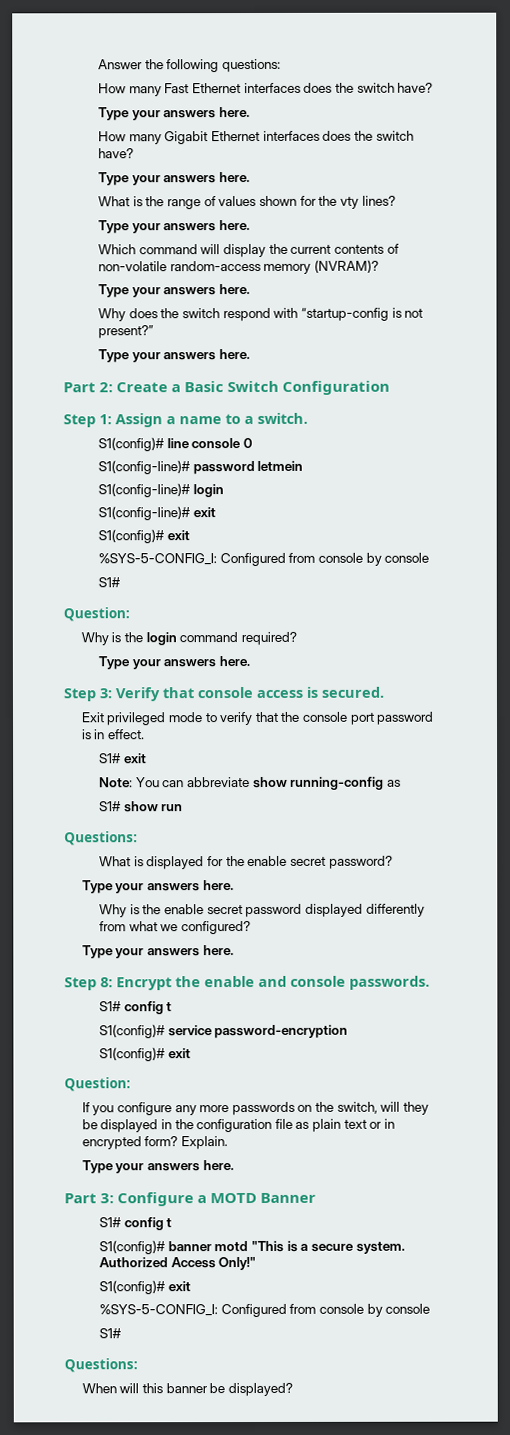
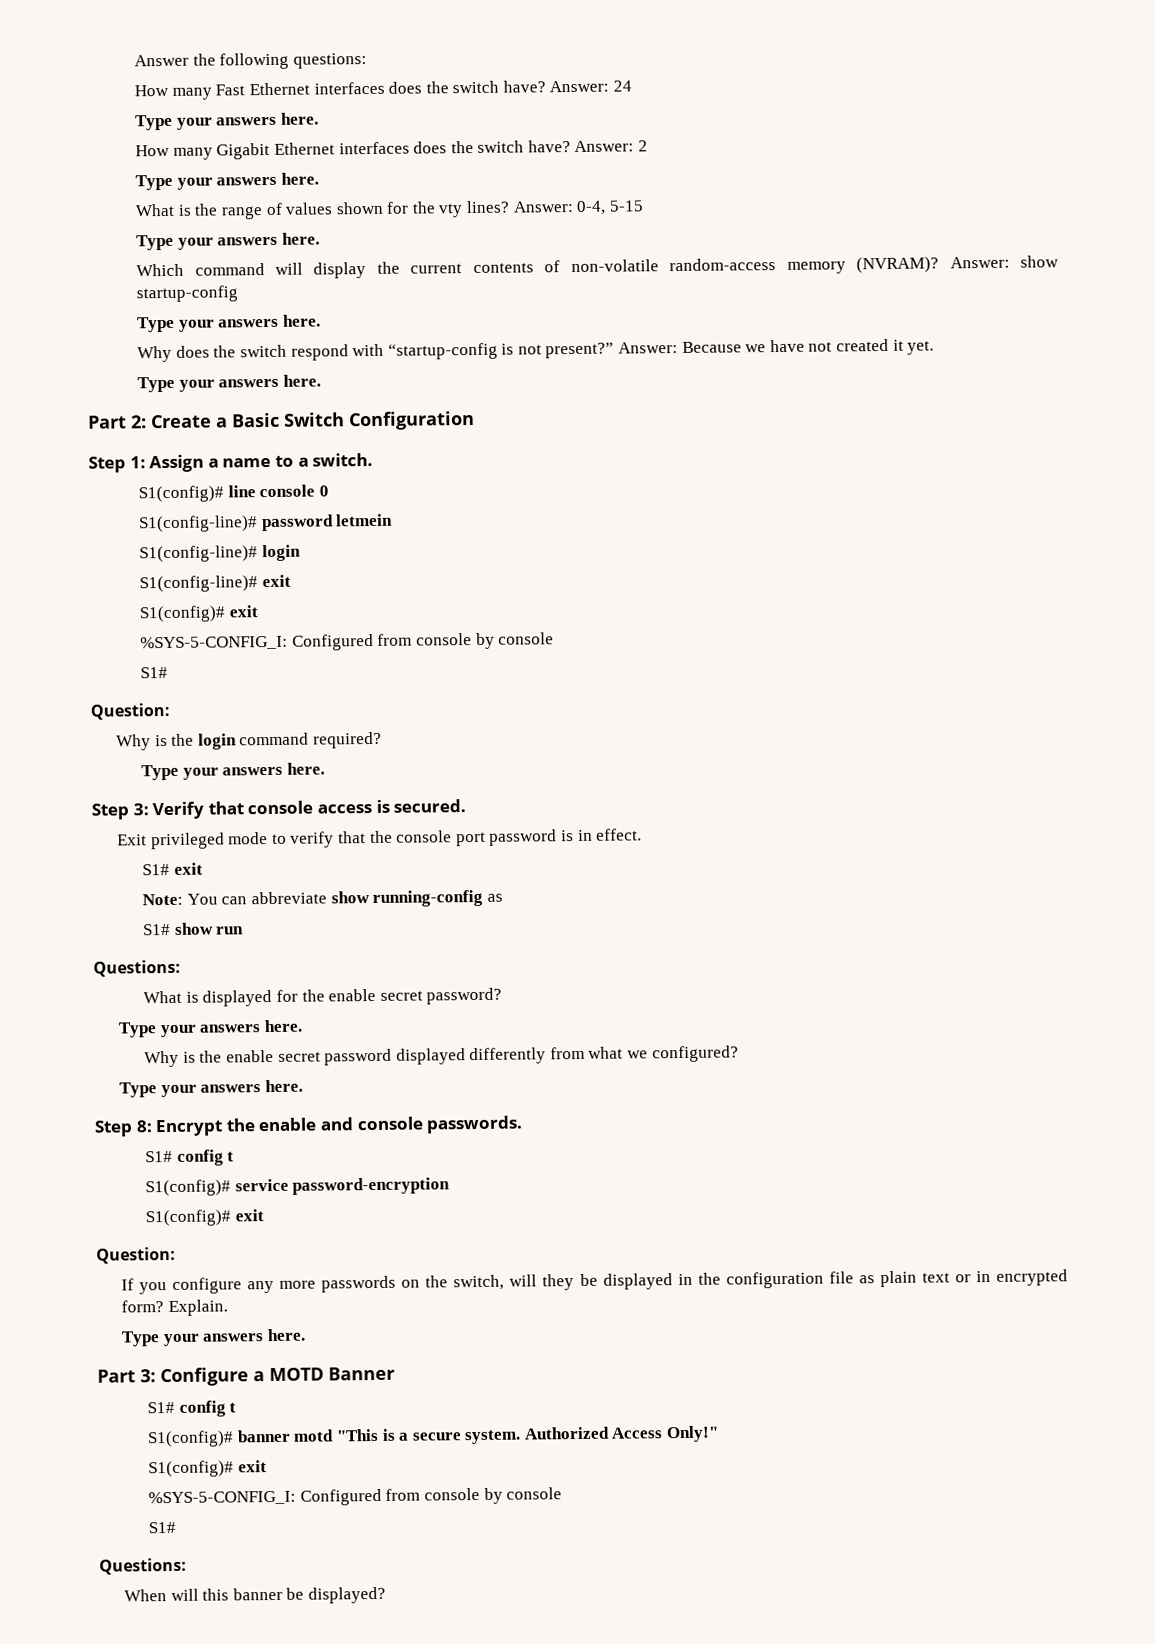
(434, 87) none -> [549,80,633,93] Answer: 24
(135, 153) none -> [574,140,649,152] Answer: 2
(396, 200) none -> [512,200,644,215] Answer: 0-4, 5-15
(380, 266) none -> [949,255,1059,269] [136,285,239,303] Answer: show startup-config
(155, 332) none -> [618,338,935,355] Answer: Because we have not created it yet.

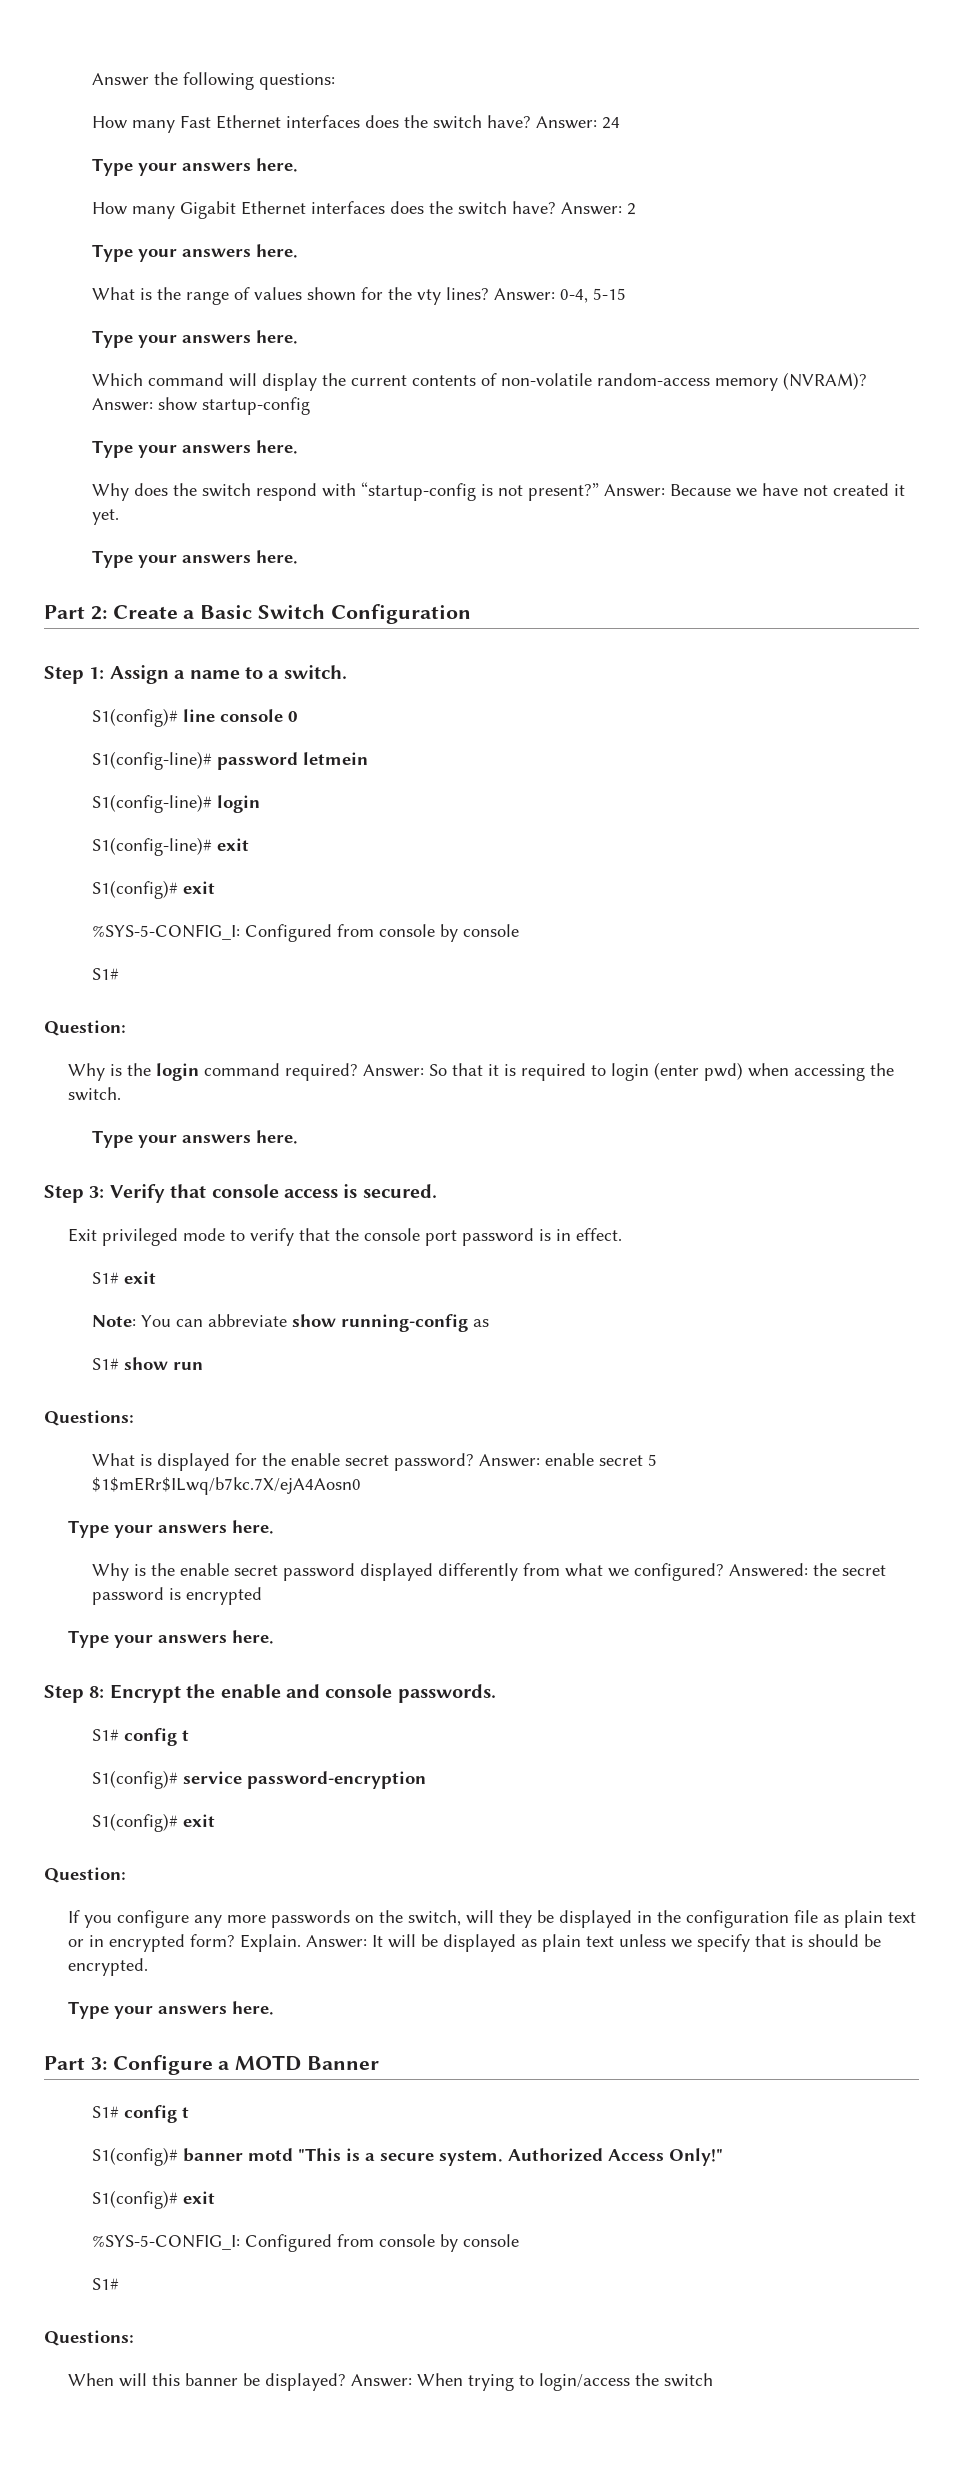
(383, 740) none -> [362,1062,894,1081] [67,1087,121,1101] Answer: So that it is required to login (enter pwd) when accessing the switch.
(503, 996) none -> [478,1453,657,1467] [91,1477,361,1495] Answer: enable secret 5 $1$mERr$ILwq/b7kc.7X/ejA4Aosn0
(739, 1054) none -> [728,1563,886,1577] [91,1587,262,1605] Answered: the secret password is encrypted
(228, 1308) none -> [305,1934,881,1952] [67,1958,148,1976] Answer: It will be displayed as plain text unless we specify that is should be encrypted.
(387, 1595) none -> [350,2373,713,2391] Answer: When trying to login/access the switch

